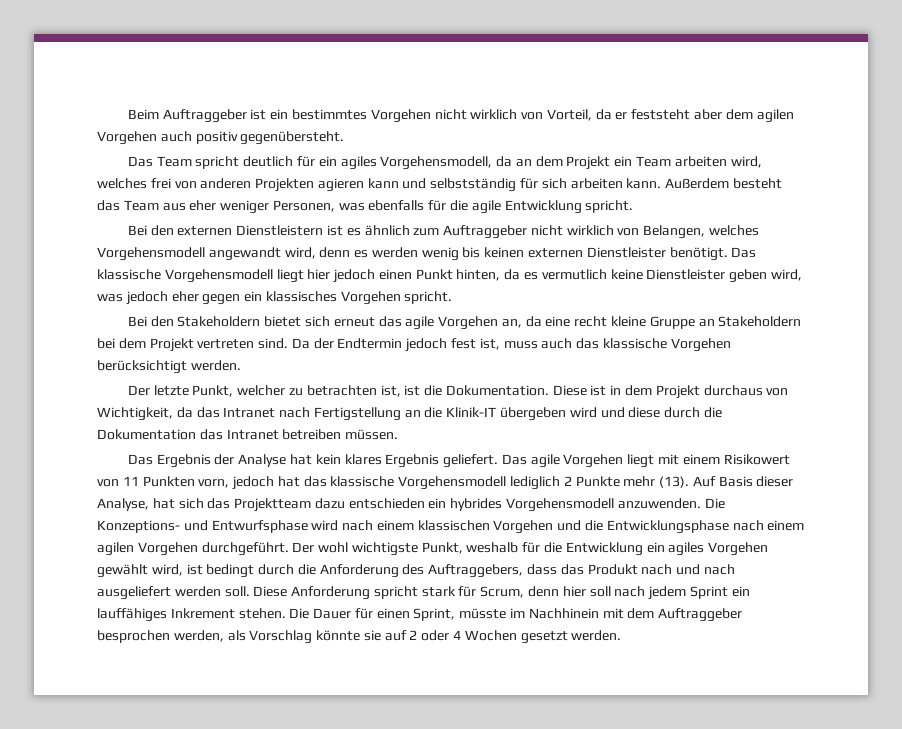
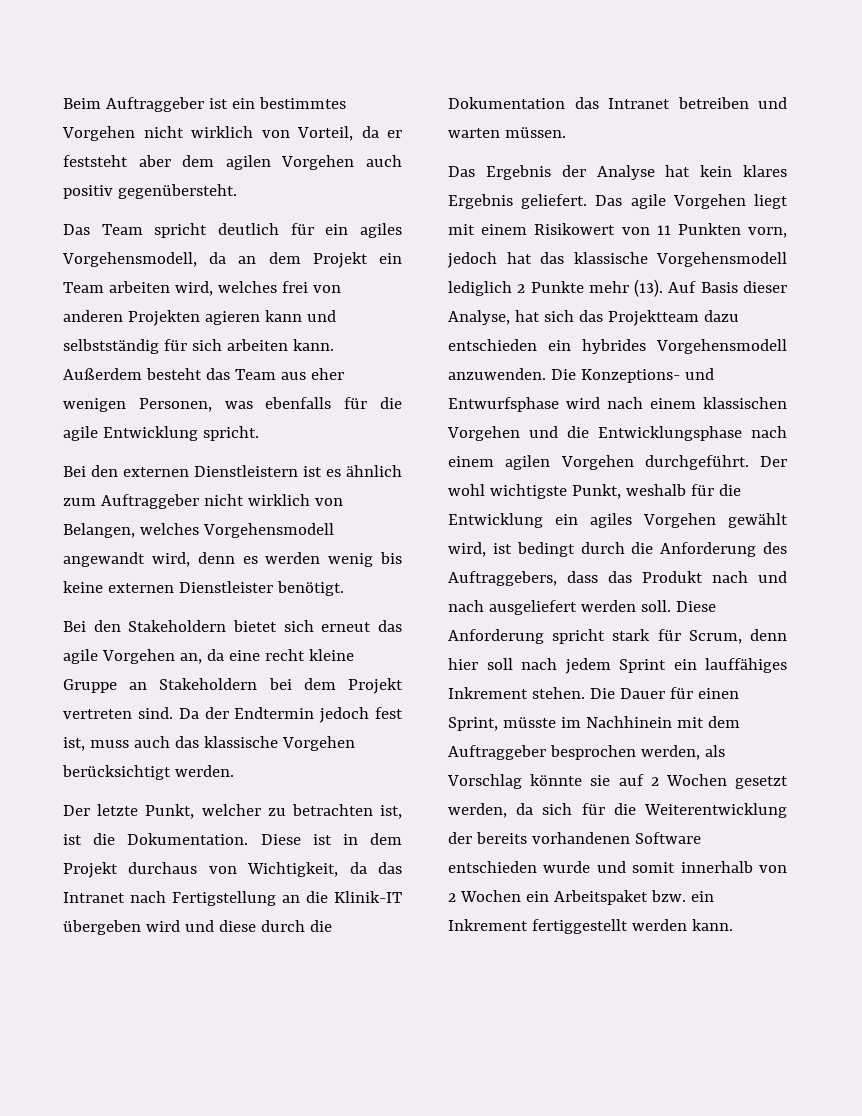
[220,200,270,214] weniger -> [63,398,126,412] wenigen
[484,247,525,258] keinen -> [63,581,103,593] keine
[731,247,757,258] [97,269,802,283] [97,291,453,305] Das klassische Vorgehensmodell liegt hier jedoch einen Punkt hinten, da es vermutlich keine Dienstleister geben wird, was jedoch eher gegen ein klassisches Vorgehen spricht. -> (344, 588) none
(342, 434) none -> [758,97,787,109] [448,128,500,138] und warten
[421,630,622,644] oder 4 Wochen gesetzt werden. -> [665,774,788,789] [448,803,787,818] [448,832,701,844] [448,861,787,873] [448,890,714,905] [448,919,733,934] Wochen gesetzt werden, da sich für die Weiterentwicklung der bereits vorhandenen Software entschieden wurde und somit innerhalb von 2 Wochen ein Arbeitspaket bzw. ein Inkrement fertiggestellt werden kann.

